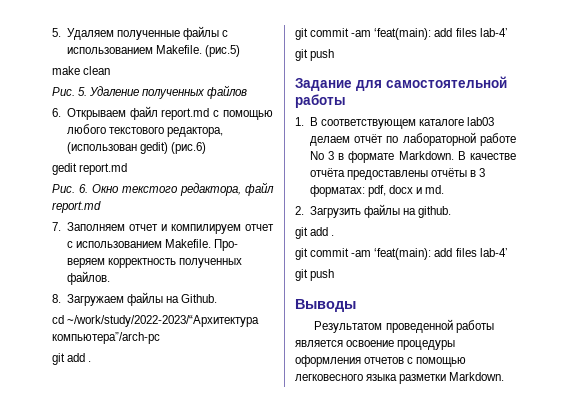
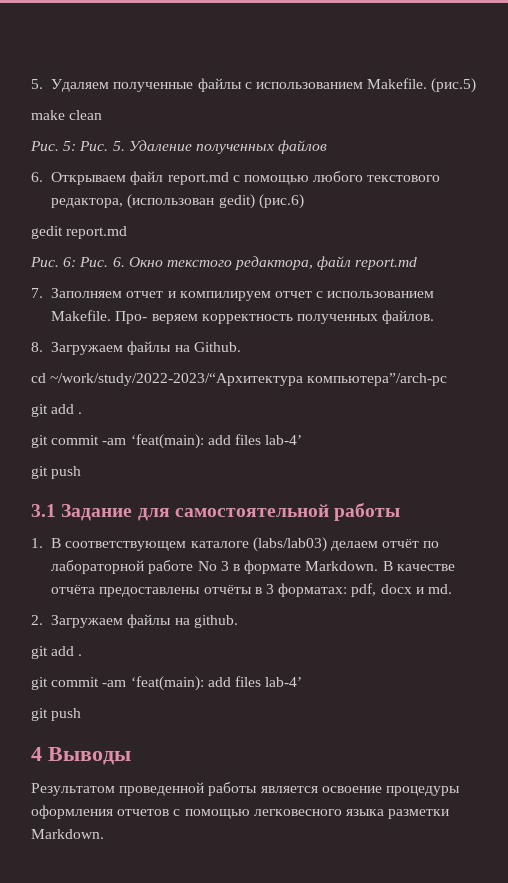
(75, 91) none -> [63,141,109,151] 5: Рис.
(75, 188) none -> [63,257,109,267] 6: Рис.
(335, 55) none -> [31,504,56,517] 3.1
[467,117,495,126] lab03 -> [252,537,327,552] (labs/lab03)
[309,206,361,218] Загрузить -> [51,615,124,628] Загружаем
(335, 275) none -> [31,747,42,761] 4

